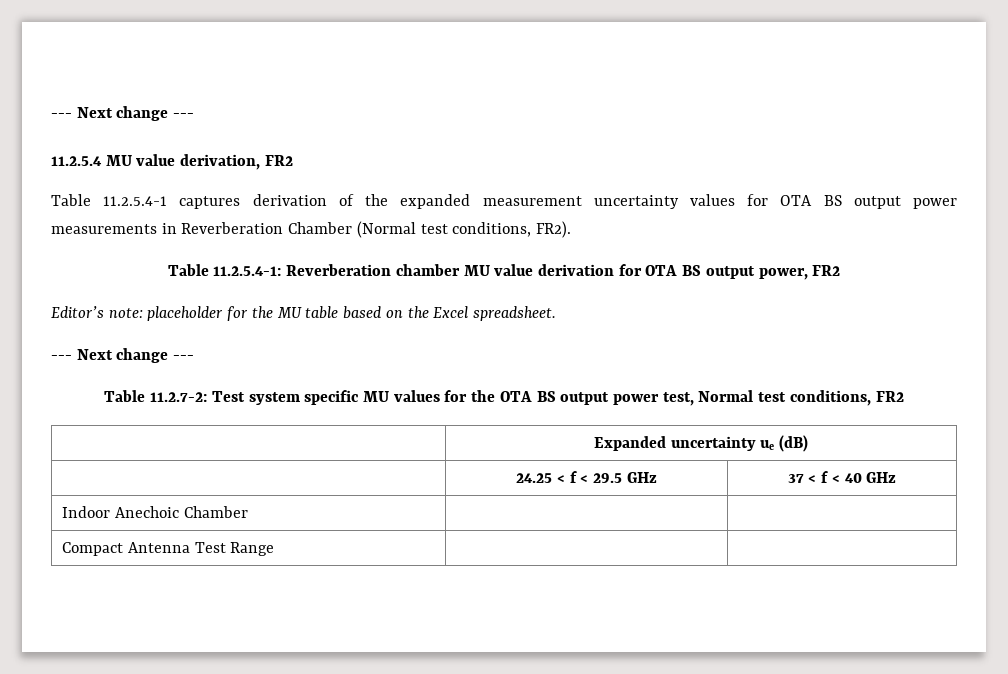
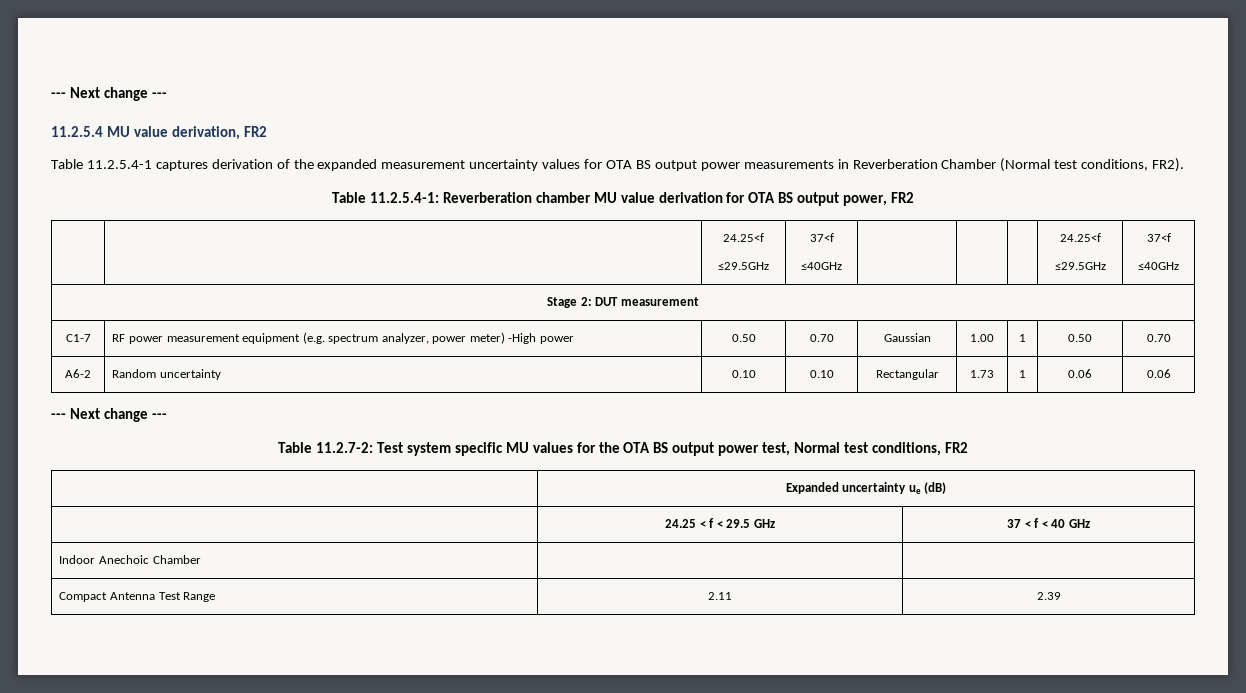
[51,306,556,321] // Editor’s note: placeholder for the MU table based on the Excel spreadsheet. -> [723,233,764,242] [718,262,769,270] [809,233,834,242] [801,262,842,270] [1059,233,1101,242] [1054,262,1106,270] [1146,233,1171,242] [1138,262,1179,270] [547,297,699,308] [65,334,91,342] [112,332,574,344] [731,334,756,342] [809,334,834,342] [883,333,931,342] [970,334,994,342] [1019,334,1026,342] [1068,334,1092,342] [1146,334,1171,342] [65,369,91,378] [112,369,221,380] [731,370,756,378] [809,370,834,378] [875,369,939,380] [970,370,994,378] [1019,370,1026,378] [1068,369,1092,378] [1146,369,1171,378] // | | 24.25<f // ≤29.5GHz | 37<f // ≤40GHz | | | | 24.25<f // ≤29.5GHz | 37<f // ≤40GHz // Stage 2: DUT measurement // C1-7 | RF power measurement equipment (e.g. spectrum analyzer, power meter) -High power | 0.50 | 0.70 | Gaussian | 1.00 | 1 | 0.50 | 0.70 // A6-2 | Random uncertainty | 0.10 | 0.10 | Rectangular | 1.73 | 1 | 0.06 | 0.06
(275, 549) | -> [708,592,732,600] [1036,592,1061,600] 2.11 | 2.39

